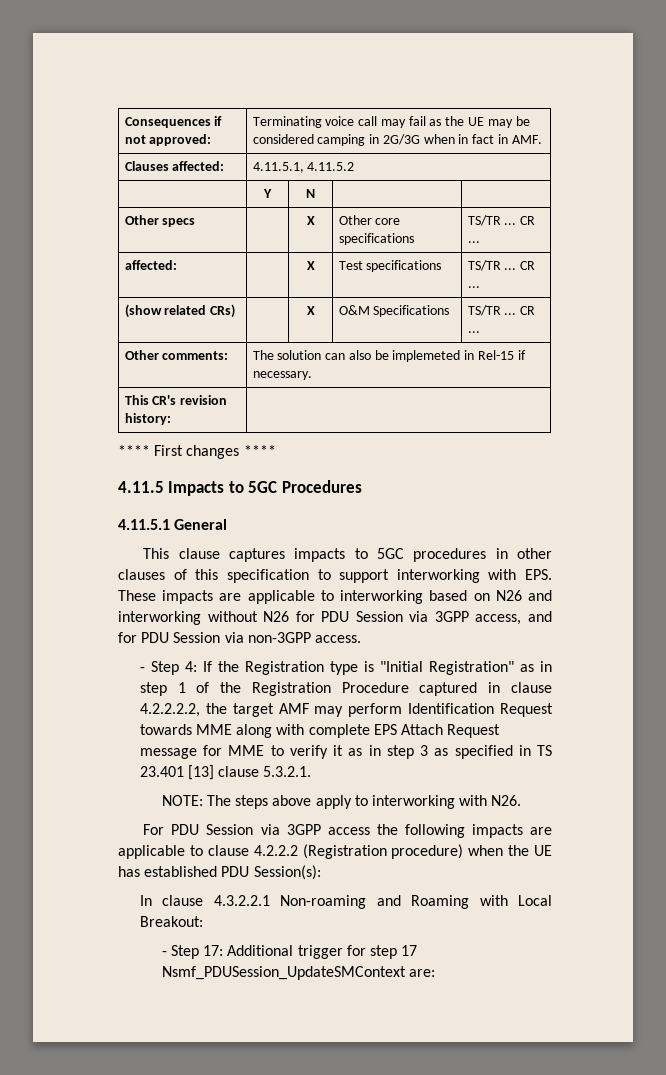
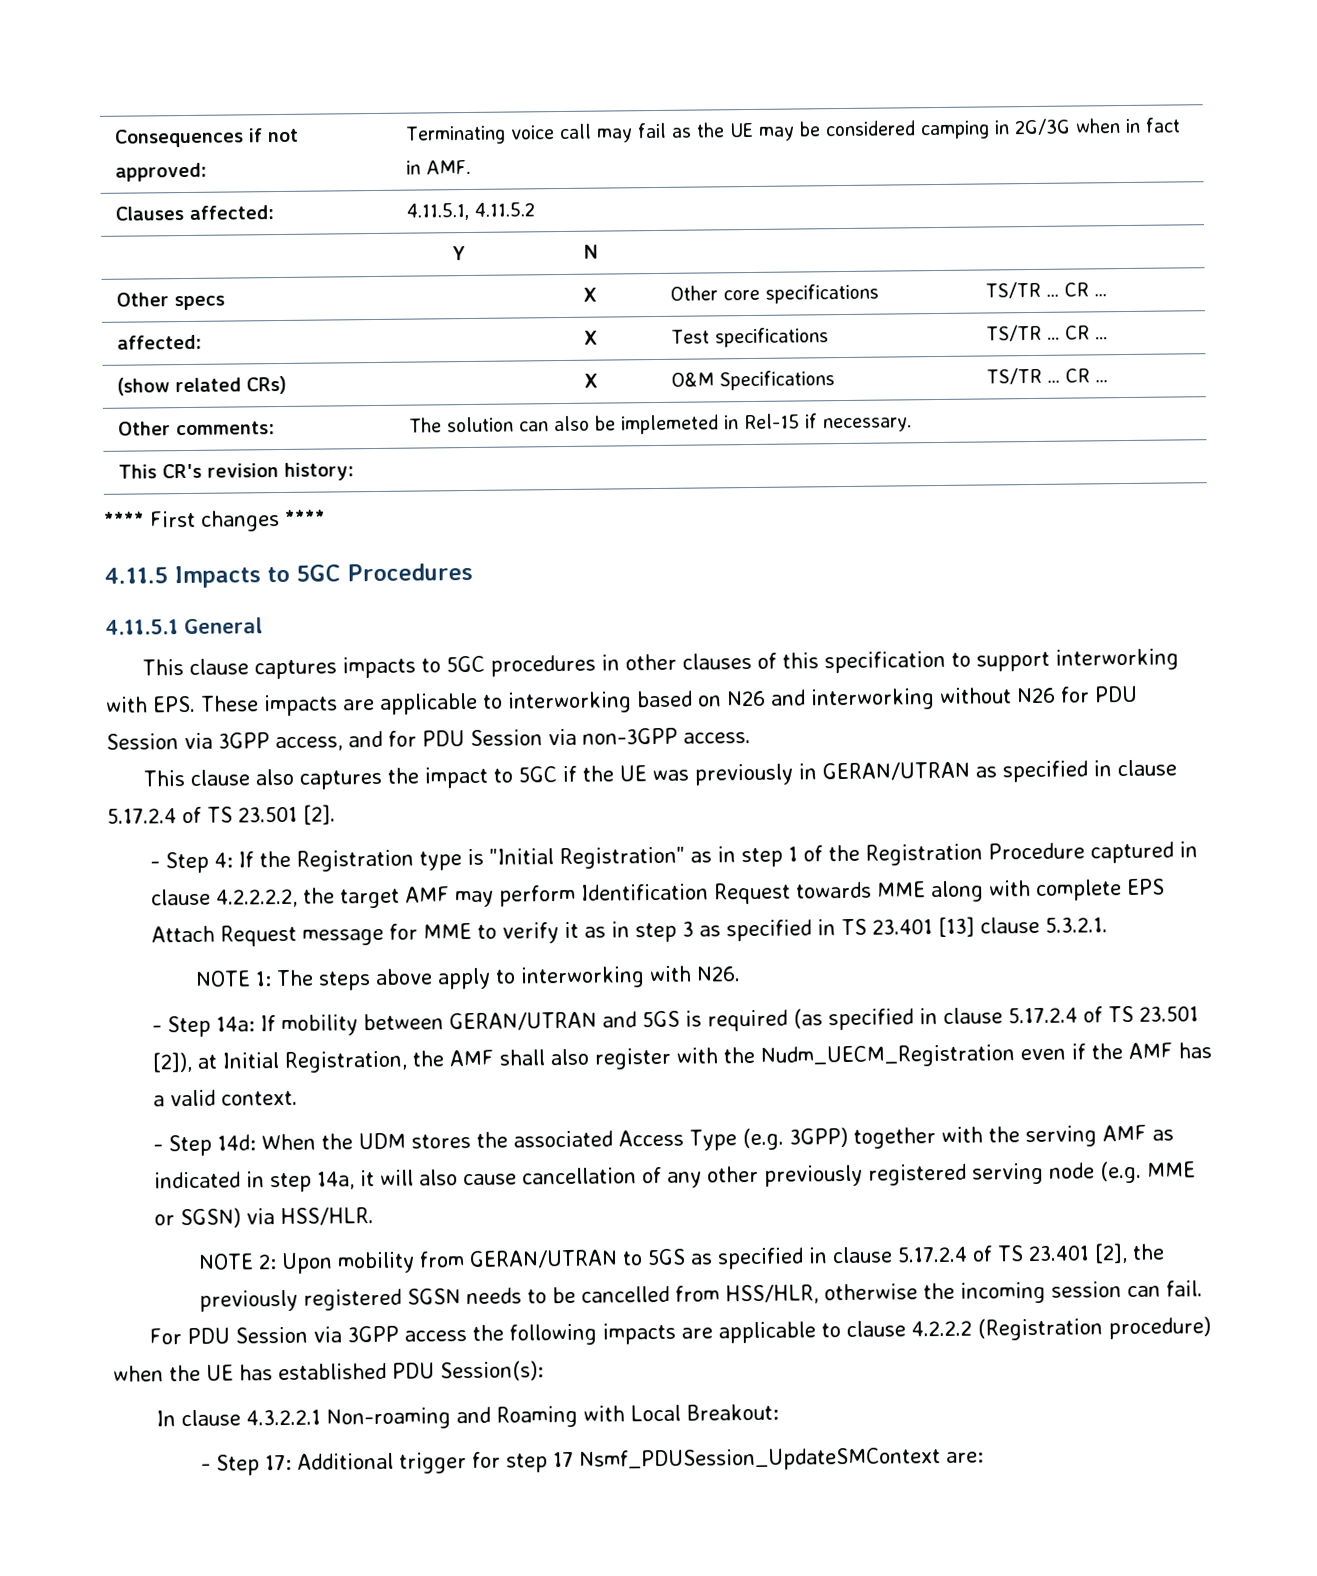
(361, 639) none -> [143,759,1178,790] [107,804,336,825] // This clause also captures the impact to 5GC if the UE was previously in GERAN/UTRAN as specified in clause 5.17.2.4 of TS 23.501 [2].
[161,795,203,806] NOTE: -> [194,970,272,987] NOTE 1:
(522, 800) none -> [152,1005,1200,1038] [152,1042,1213,1073] [153,1089,299,1107] [153,1124,1175,1157] [154,1160,1197,1193] [154,1207,375,1229] [197,1243,1165,1275] [198,1280,1203,1312] // - Step 14a: If mobility between GERAN/UTRAN and 5GS is required (as specified in clause 5.17.2.4 of TS 23.501 [2]), at Initial Registration, the AMF shall also register with the Nudm_UECM_Registration even if the AMF has a valid context. // - Step 14d: When the UDM stores the associated Access Type (e.g. 3GPP) together with the serving AMF as indicated in step 14a, it will also cause cancellation of any other previously registered serving node (e.g. MME or SGSN) via HSS/HLR. // NOTE 2: Upon mobility from GERAN/UTRAN to 5GS as specified in clause 5.17.2.4 of TS 23.401 [2], the previously registered SGSN needs to be cancelled from HSS/HLR, otherwise the incoming session can fail.

